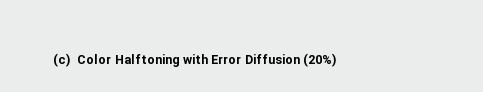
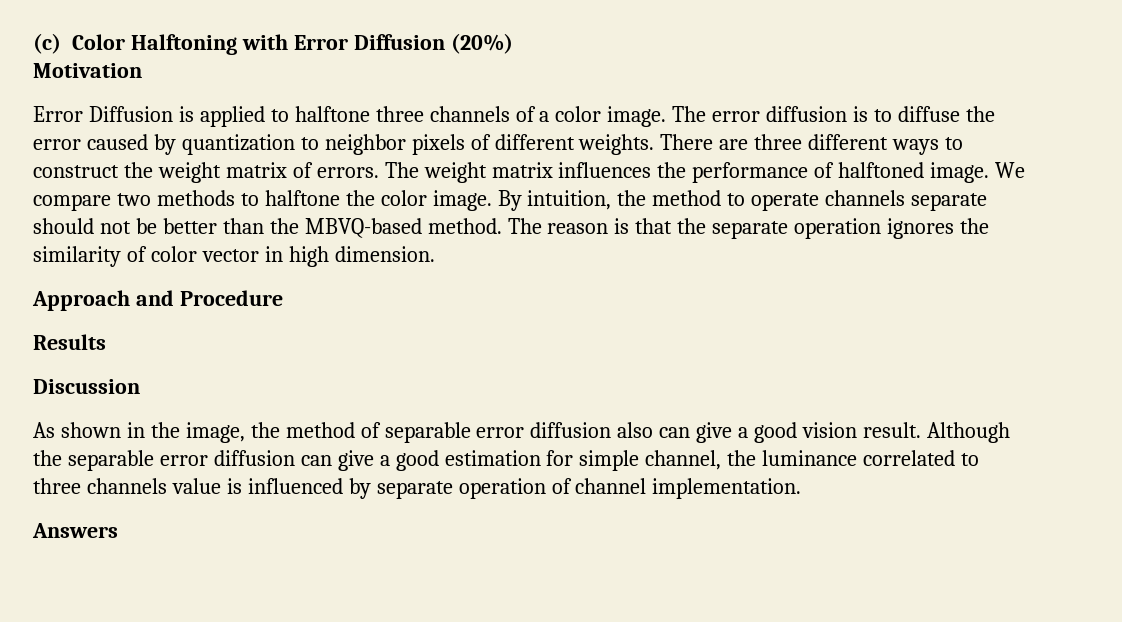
(338, 60) none -> [33,63,142,78] [33,106,995,127] [33,134,964,155] [33,162,1026,183] [33,190,988,211] [33,218,990,239] [33,246,435,267] [32,290,283,311] [33,334,106,350] [33,379,140,394] [33,422,1010,443] [33,450,980,471] [33,478,802,499] [32,523,118,538] // Motivation // Error Diffusion is applied to halftone three channels of a color image. The error diffusion is to diffuse the error caused by quantization to neighbor pixels of different weights. There are three different ways to construct the weight matrix of errors. The weight matrix influences the performance of halftoned image. We compare two methods to halftone the color image. By intuition, the method to operate channels separate should not be better than the MBVQ-based method. The reason is that the separate operation ignores the similarity of color vector in high dimension. // Approach and Procedure // Results // Discussion // As shown in the image, the method of separable error diffusion also can give a good vision result. Although the separable error diffusion can give a good estimation for simple channel, the luminance correlated to three channels value is influenced by separate operation of channel implementation. // Answers

